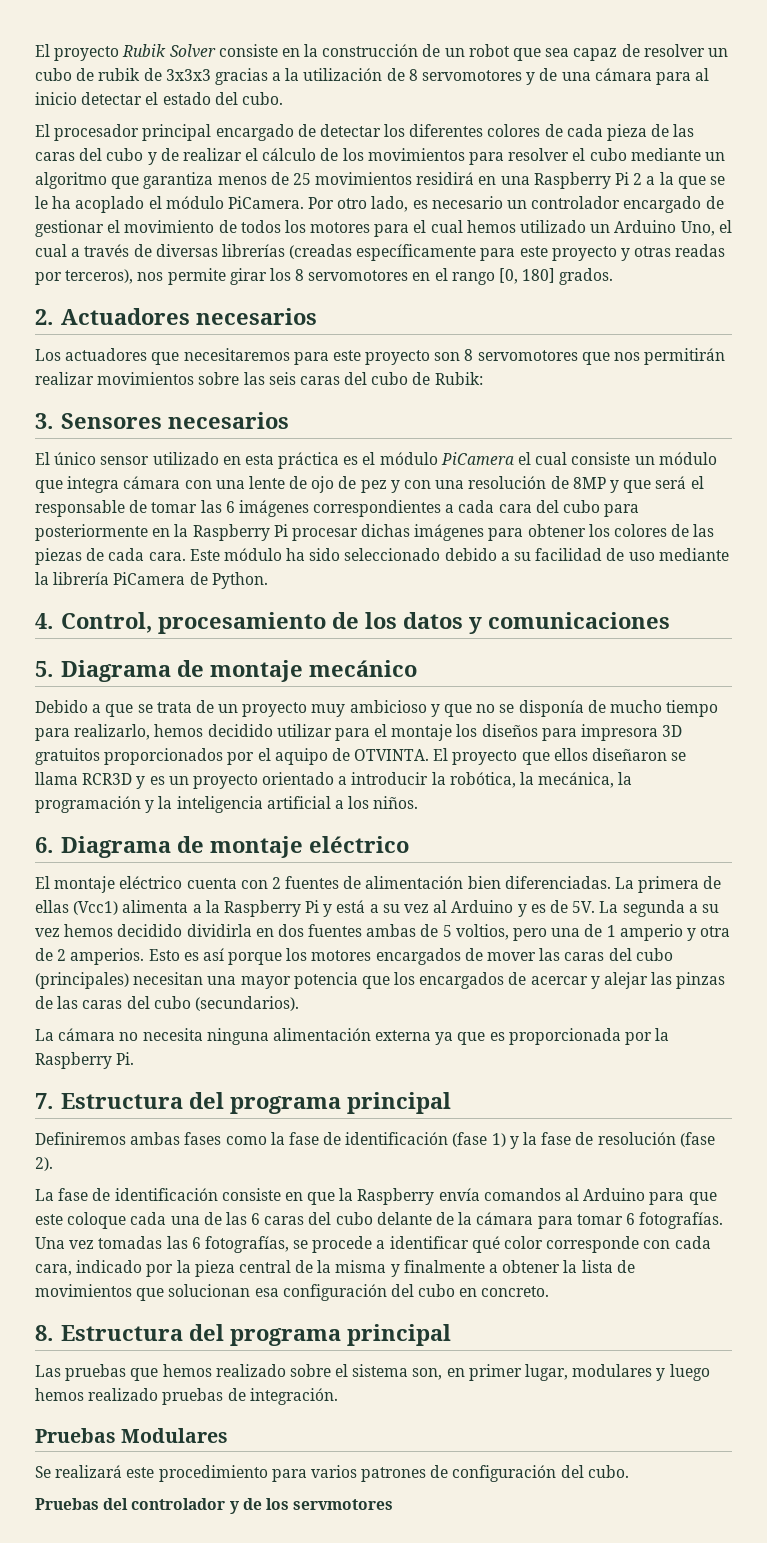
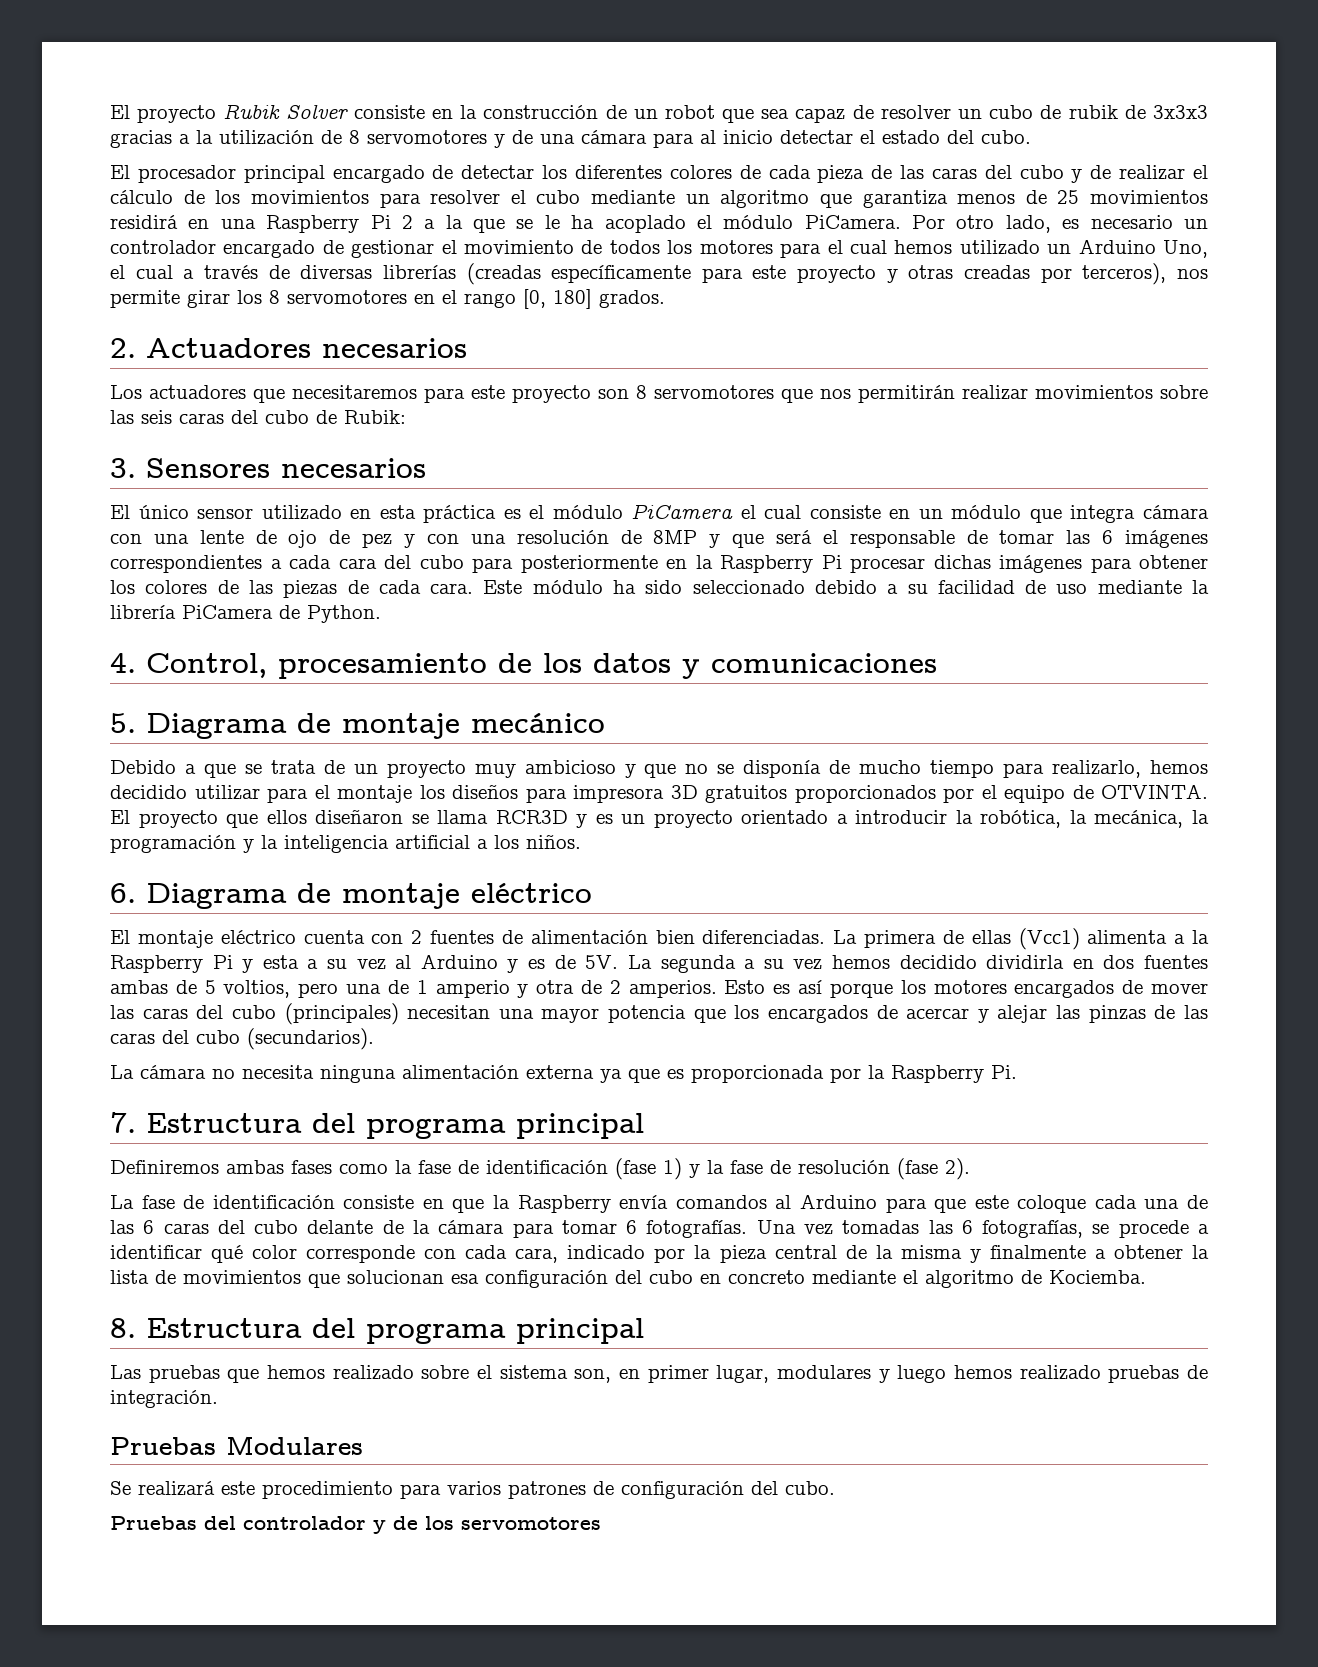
[675,244,726,257] readas -> [964,265,1031,279] creadas
(631, 458) none -> [889,509,911,519] en
[274,748,328,765] aquipo -> [1004,785,1065,803] equipo
[336,900,366,913] está -> [262,955,299,969] esta
[481,1286,550,1297] concreto. -> [728,1270,1146,1288] concreto mediante el algoritmo de Kociemba.
[293,1499,394,1510] servmotores -> [461,1517,601,1530] servomotores

